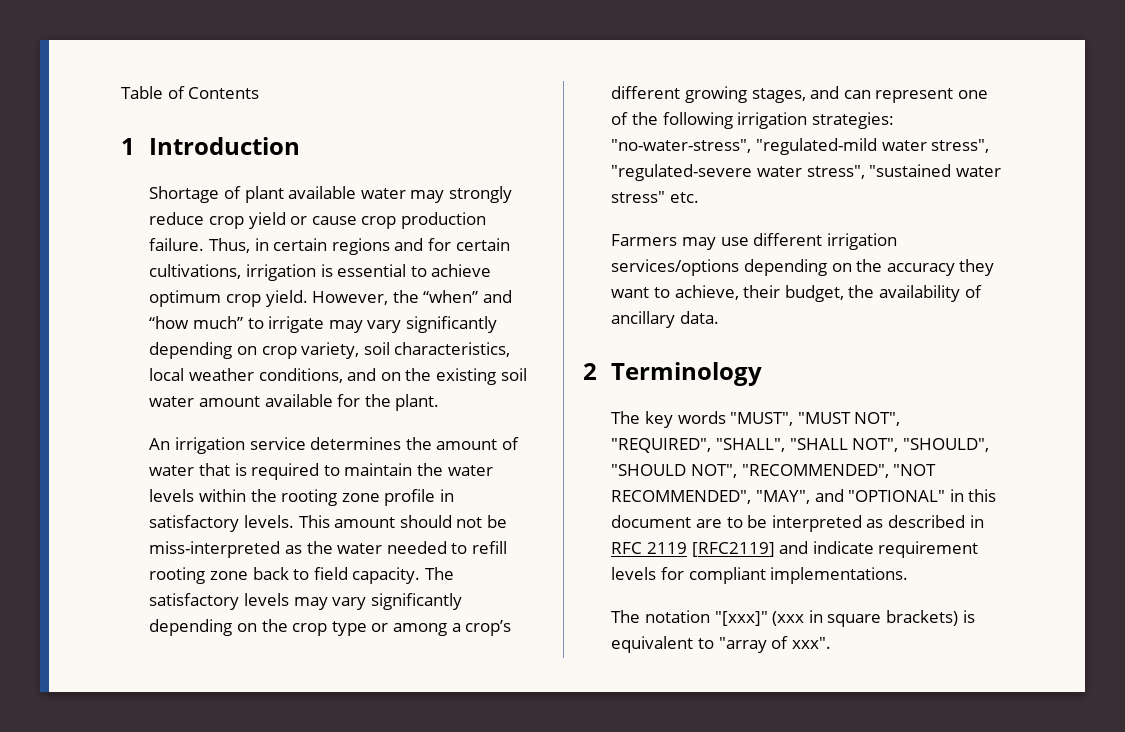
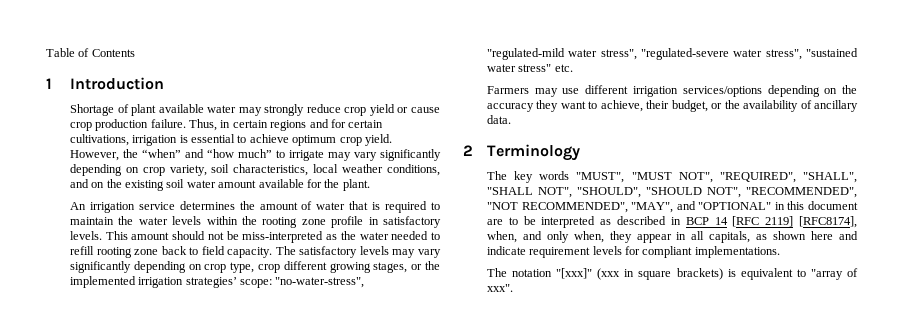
[261,619,512,636] [611,86,988,103] [611,112,894,129] the crop type or among a crop’s different growing stages, and can represent one of the following irrigation strategies: -> [204,261,441,273] [69,276,273,288] crop type, crop different growing stages, or the implemented irrigation strategies’ scope:
(844, 293) none -> [711,103,723,109] or
[611,542,775,557] RFC 2119 [RFC2119] -> [685,216,857,228] [486,231,834,243] BCP 14 [RFC 2119] [RFC8174], when, and only when, they appear in all capitals, as shown here

